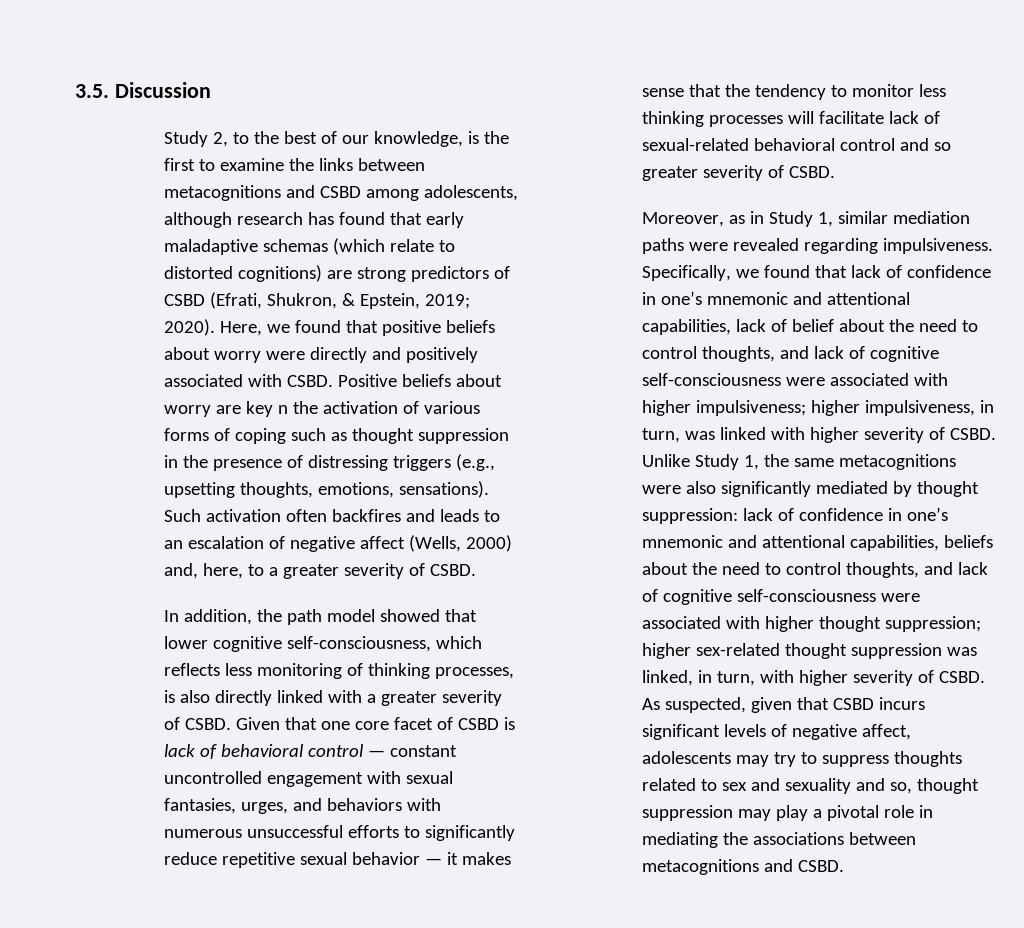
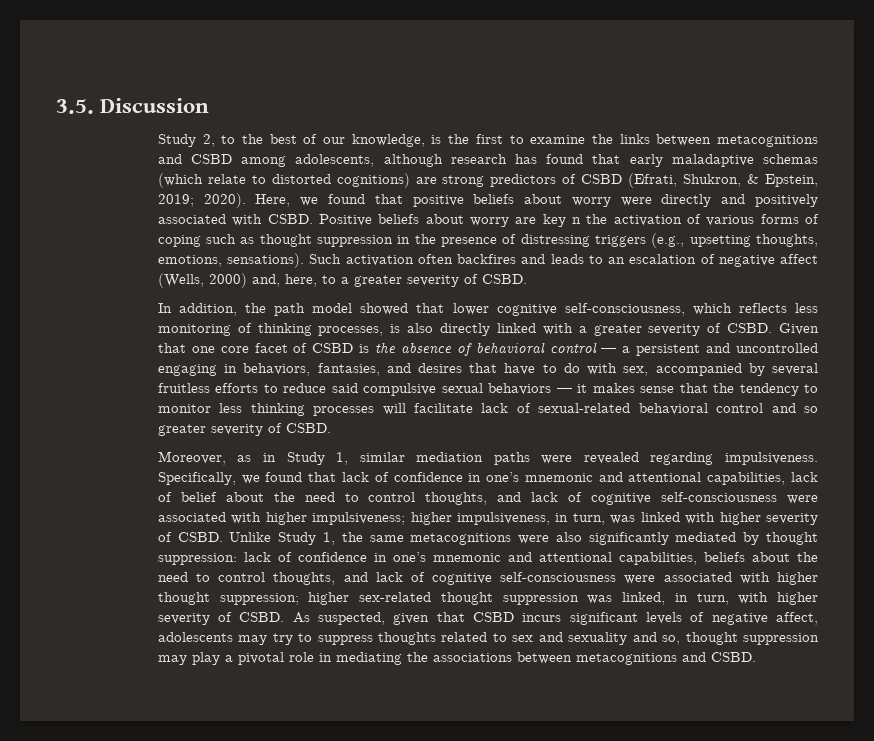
[163,744,195,757] lack -> [375,342,452,354] the absence
[389,745,457,757] [163,771,453,787] [163,798,441,814] [163,825,515,841] [163,852,420,868] constant uncontrolled engagement with sexual fantasies, urges, and behaviors with numerous unsuccessful efforts to significantly reduce repetitive sexual behavior -> [622,343,818,356] [157,363,818,376] [157,383,552,396] a persistent and uncontrolled engaging in behaviors, fantasies, and desires that have to do with sex, accompanied by several fruitless efforts to reduce said compulsive sexual behaviors

